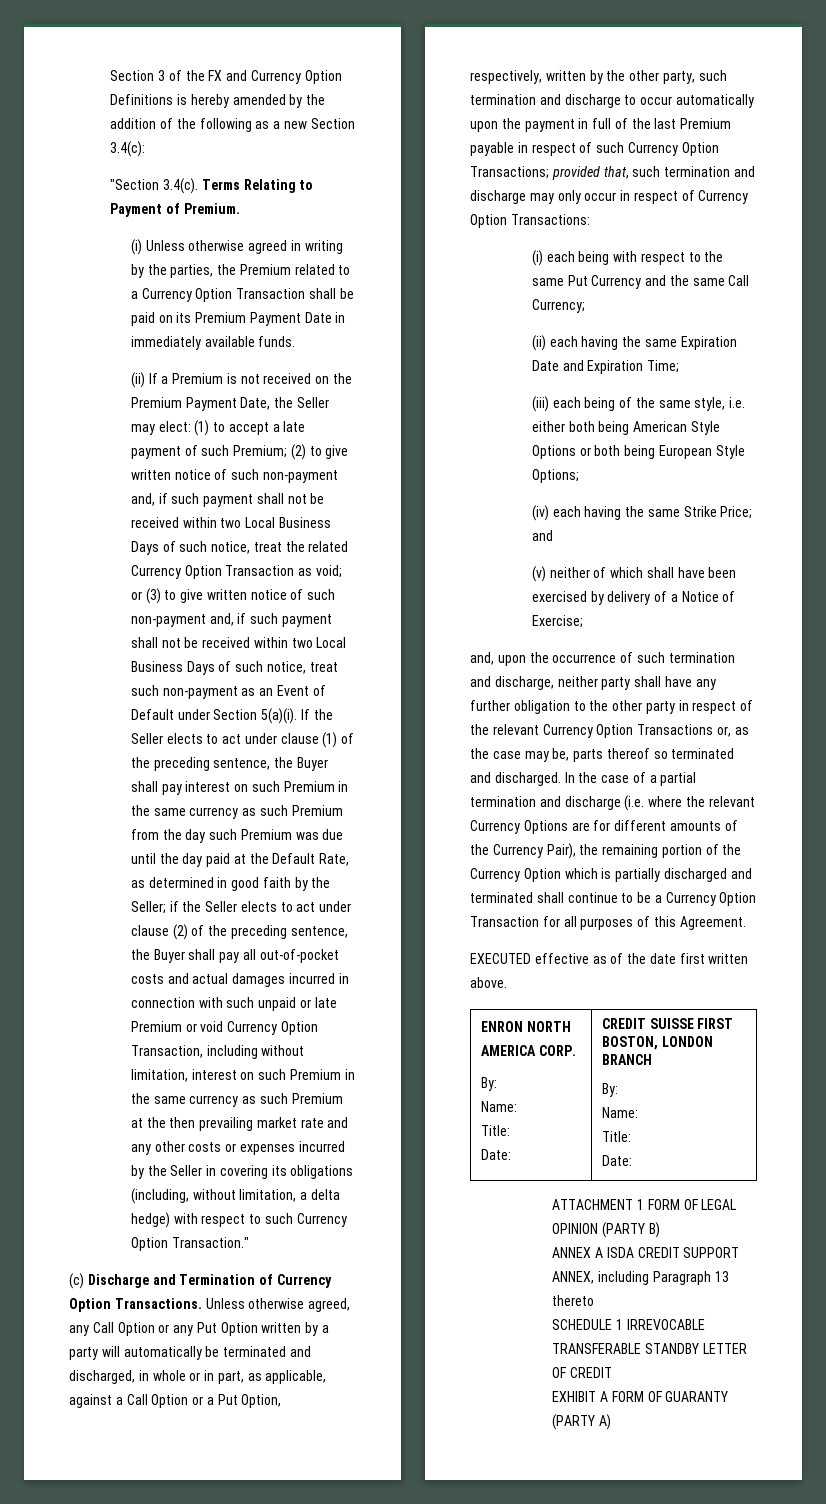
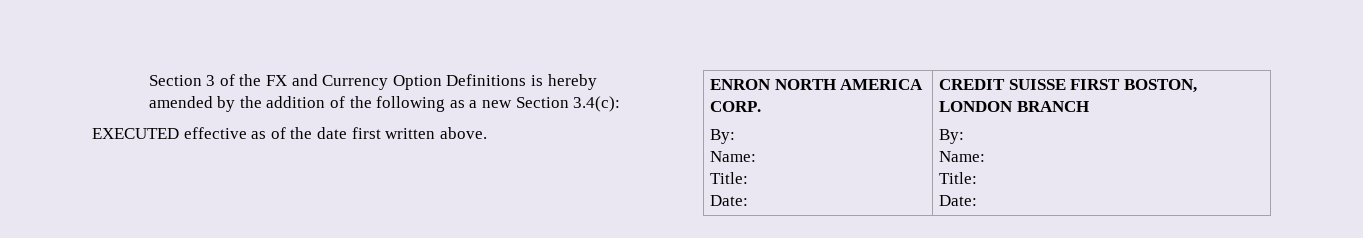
[110,178,314,194] [110,203,240,217] [130,239,343,255] [130,264,351,278] [130,288,354,302] [130,312,346,326] [130,336,296,350] [130,372,352,388] [130,397,329,411] [130,420,306,436] [130,444,349,460] [130,469,338,483] [130,493,325,507] [130,517,331,528] [130,541,349,555] [130,565,342,579] [130,588,336,604] [130,613,332,627] [130,637,347,648] [130,661,338,675] [130,685,326,699] [130,708,333,724] [130,732,355,748] [130,757,328,771] [130,781,349,795] [130,805,343,819] [130,829,344,843] [130,853,350,867] [130,877,331,891] [130,901,352,914] [130,924,348,940] [130,949,339,963] [130,973,349,987] [130,997,337,1011] [130,1021,318,1035] [130,1045,305,1059] [130,1069,355,1082] [130,1093,343,1107] [130,1117,349,1131] [130,1141,345,1155] [130,1165,354,1179] [130,1188,340,1204] [130,1212,347,1228] [130,1237,249,1251] [69,1273,332,1289] [69,1298,351,1312] [69,1322,330,1336] [69,1346,311,1360] [69,1370,327,1384] [69,1394,282,1408] [470,70,727,84] [470,94,754,108] [470,118,732,132] [470,142,719,156] [470,166,755,180] [470,190,749,204] [470,214,590,228] [531,250,724,266] [531,275,750,289] [531,299,585,313] [531,335,737,351] [531,360,680,374] [531,396,746,412] [531,421,720,435] [531,445,745,459] [531,469,579,483] [531,505,753,521] [531,530,553,541] [531,566,737,582] [531,591,736,605] [531,615,583,628] [470,652,735,666] [470,676,716,690] [470,700,754,714] [470,724,749,738] [470,748,735,762] [470,772,697,786] [470,795,755,811] [470,820,738,834] [470,843,742,859] [470,868,752,882] [470,892,757,906] [470,916,746,930] // "Section 3.4(c). Terms Relating to Payment of Premium. // (i) Unless otherwise agreed in writing by the parties, the Premium related to a Currency Option Transaction shall be paid on its Premium Payment Date in immediately available funds. // (ii) If a Premium is not received on the Premium Payment Date, the Seller may elect: (1) to accept a late payment of such Premium; (2) to give written notice of such non-payment and, if such payment shall not be received within two Local Business Days of such notice, treat the related Currency Option Transaction as void; or (3) to give written notice of such non-payment and, if such payment shall not be received within two Local Business Days of such notice, treat such non-payment as an Event of Default under Section 5(a)(i). If the Seller elects to act under clause (1) of the preceding sentence, the Buyer shall pay interest on such Premium in the same currency as such Premium from the day such Premium was due until the day paid at the Default Rate, as determined in good faith by the Seller; if the Seller elects to act under clause (2) of the preceding sentence, the Buyer shall pay all out-of-pocket costs and actual damages incurred in connection with such unpaid or late Premium or void Currency Option Transaction, including without limitation, interest on such Premium in the same currency as such Premium at the then prevailing market rate and any other costs or expenses incurred by the Seller in covering its obligations (including, without limitation, a delta hedge) with respect to such Currency Option Transaction." // (c) Discharge and Termination of Currency Option Transactions. Unless otherwise agreed, any Call Option or any Put Option written by a party will automatically be terminated and discharged, in whole or in part, as applicable, against a Call Option or a Put Option, respectively, written by the other party, such termination and discharge to occur automatically upon the payment in full of the last Premium payable in respect of such Currency Option Transactions; provided that, such termination and discharge may only occur in respect of Currency Option Transactions: // (i) each being with respect to the same Put Currency and the same Call Currency; // (ii) each having the same Expiration Date and Expiration Time; // (iii) each being of the same style, i.e. either both being American Style Options or both being European Style Options; // (iv) each having the same Strike Price; and // (v) neither of which shall have been exercised by delivery of a Notice of Exercise; // and, upon the occurrence of such termination and discharge, neither party shall have any further obligation to the other party in respect of the relevant Currency Option Transactions or, as the case may be, parts thereof so terminated and discharged. In the case of a partial termination and discharge (i.e. where the relevant Currency Options are for different amounts of the Currency Pair), the remaining portion of the Currency Option which is partially discharged and terminated shall continue to be a Currency Option Transaction for all purposes of this Agreement. -> (621, 104) none
[552,1199,737,1210] [552,1222,660,1238] [552,1247,740,1258] [552,1271,729,1285] [552,1295,595,1306] [552,1319,705,1330] [552,1343,747,1354] [552,1367,613,1378] [552,1391,729,1402] [552,1414,612,1430] // ATTACHMENT 1 FORM OF LEGAL OPINION (PARTY B) // ANNEX A ISDA CREDIT SUPPORT ANNEX, including Paragraph 13 thereto // SCHEDULE 1 IRREVOCABLE TRANSFERABLE STANDBY LETTER OF CREDIT // EXHIBIT A FORM OF GUARANTY (PARTY A) -> (978, 200) none

